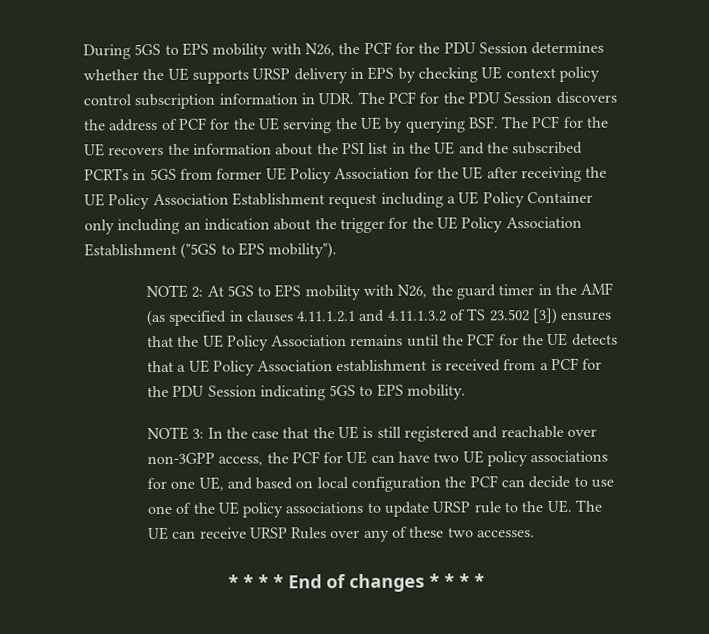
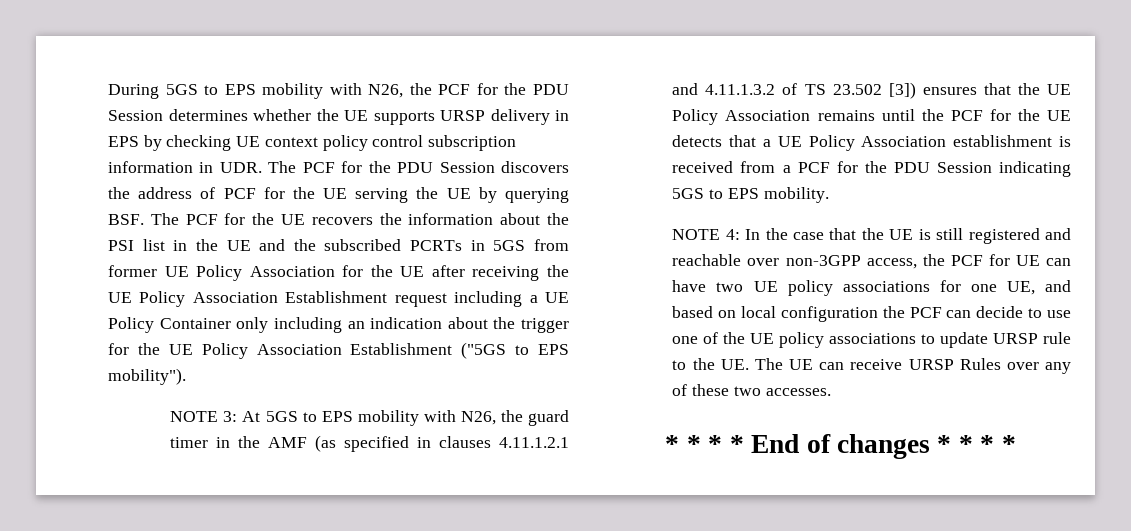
[191,286,204,298] 2: -> [223,411,238,422] 3:
[192,428,205,439] 3: -> [725,229,740,240] 4:

